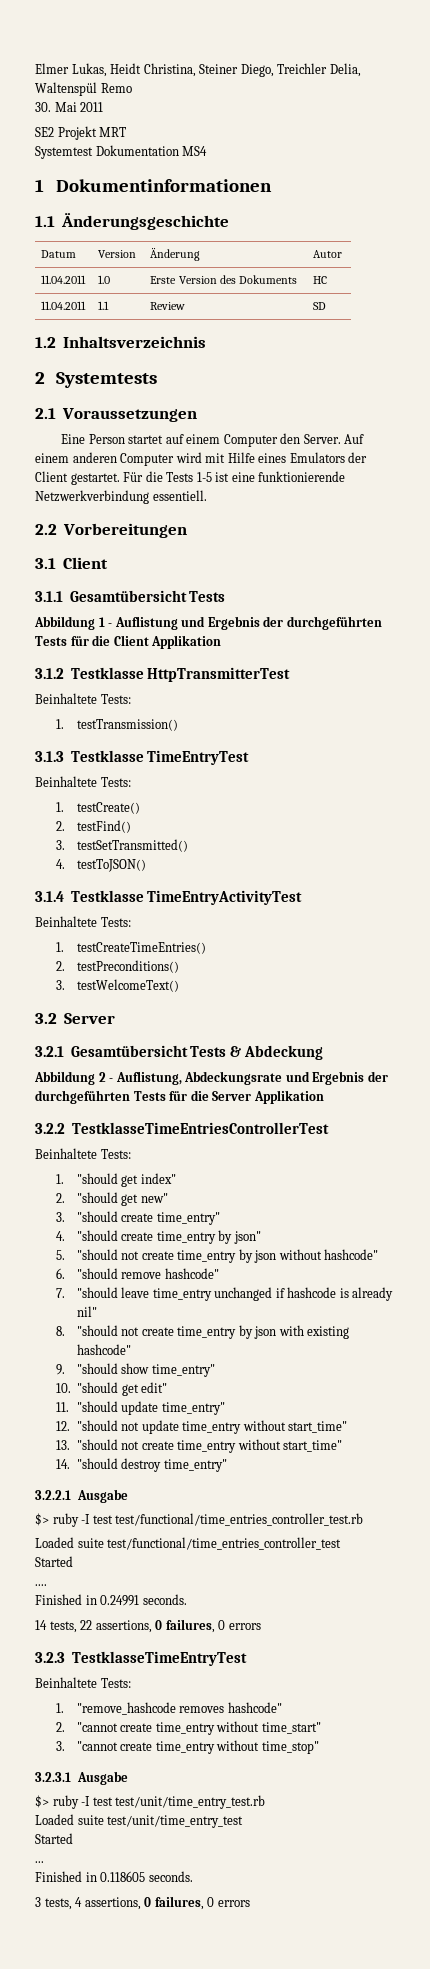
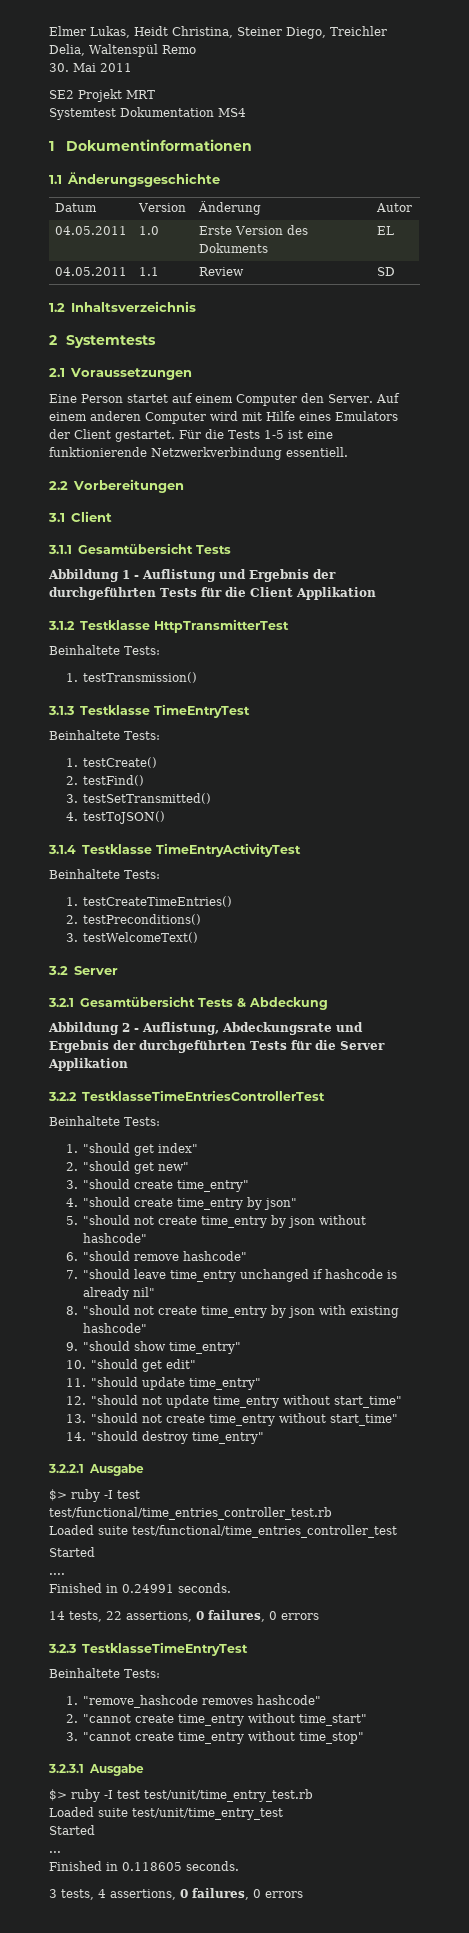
[41,275,87,284] 11.04.2011 -> [54,226,127,235] 04.05.2011
[313,276,328,284] [41,301,87,310] HC // 11.04.2011 -> [376,226,394,235] [54,267,127,276] EL // 04.05.2011

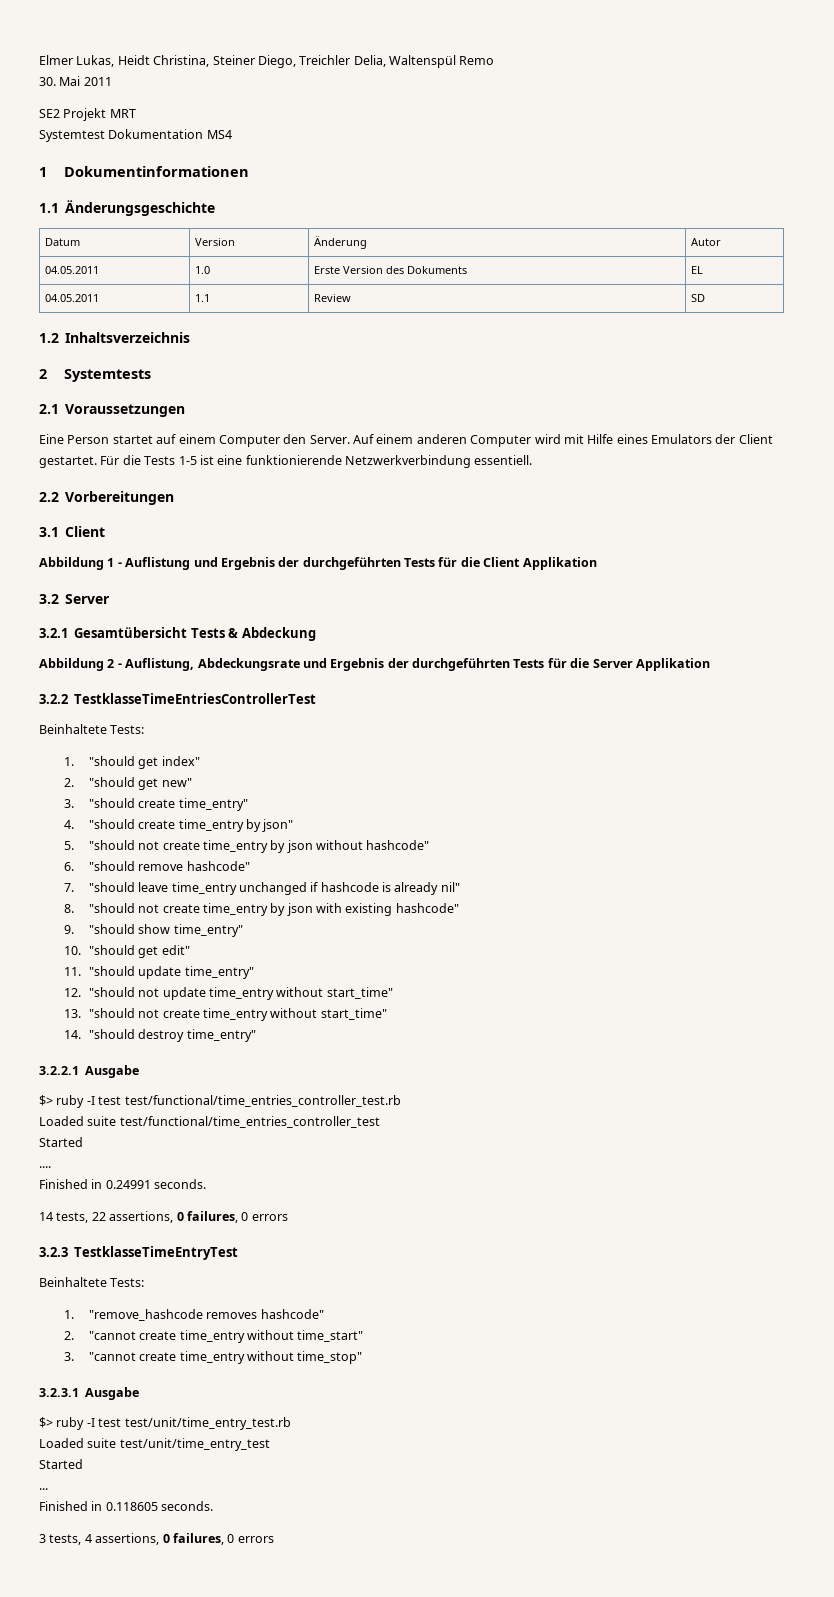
[48,543,231,554] // 3.1.1 Gesamtübersicht Tests -> (106, 531) none
[48,619,289,633] [49,645,160,655] [65,672,198,683] [48,704,250,718] [49,730,160,740] [65,757,158,768] [65,775,145,786] [65,793,212,804] [65,811,166,824] [48,843,301,857] [49,869,160,879] [65,896,233,907] [65,914,202,925] [65,932,199,943] // 3.1.2 Testklasse HttpTransmitterTest // Beinhaltete Tests: // 1. testTransmission() // 3.1.3 Testklasse TimeEntryTest // Beinhaltete Tests: // 1. testCreate() // 2. testFind() // 3. testSetTransmitted() // 4. testToJSON() // 3.1.4 Testklasse TimeEntryActivityTest // Beinhaltete Tests: // 1. testCreateTimeEntries() // 2. testPreconditions() // 3. testWelcomeText() -> (597, 563) none

